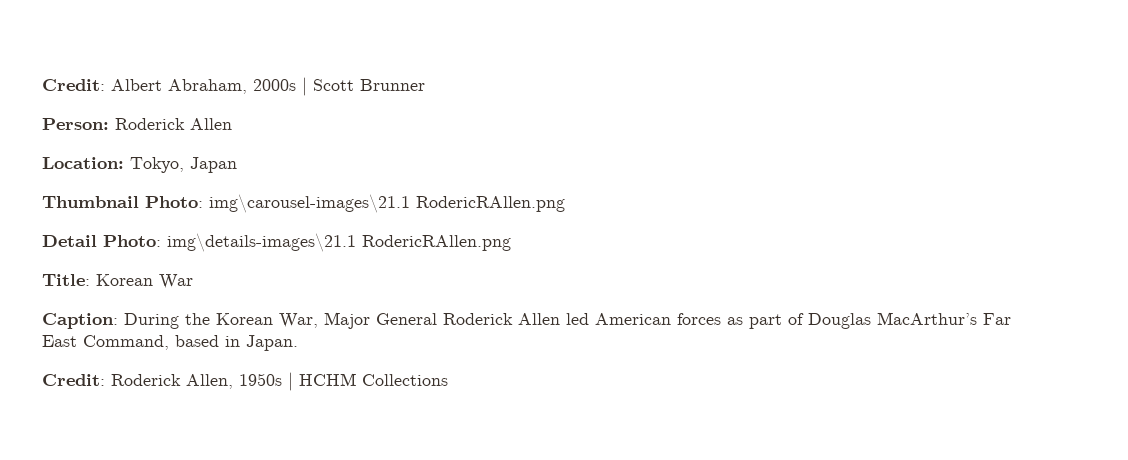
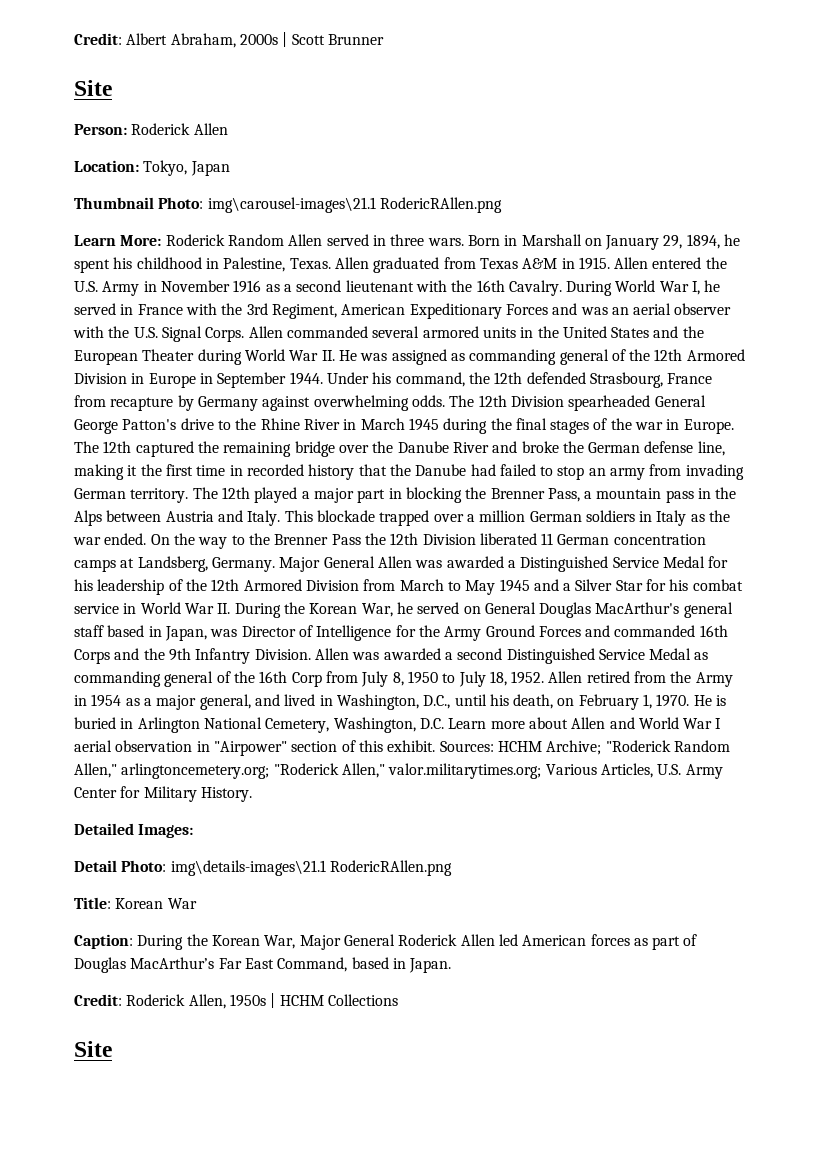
(425, 85) none -> [74,80,112,96] // Site
(565, 204) none -> [74,234,741,250] [74,257,727,273] [74,280,721,296] [74,303,732,319] [73,326,704,342] [74,349,745,365] [74,372,713,388] [74,395,706,411] [74,418,734,434] [74,441,725,457] [74,464,744,480] [74,487,737,503] [74,510,731,526] [73,533,706,549] [74,556,729,572] [74,579,743,595] [74,602,733,618] [74,625,728,641] [74,648,709,664] [74,671,733,687] [74,694,727,710] [74,717,722,733] [74,740,730,756] [74,763,723,779] [74,786,252,802] [74,823,194,838] // Learn More: Roderick Random Allen served in three wars. Born in Marshall on January 29, 1894, he spent his childhood in Palestine, Texas. Allen graduated from Texas A&M in 1915. Allen entered the U.S. Army in November 1916 as a second lieutenant with the 16th Cavalry. During World War I, he served in France with the 3rd Regiment, American Expeditionary Forces and was an aerial observer with the U.S. Signal Corps. Allen commanded several armored units in the United States and the European Theater during World War II. He was assigned as commanding general of the 12th Armored Division in Europe in September 1944. Under his command, the 12th defended Strasbourg, France from recapture by Germany against overwhelming odds. The 12th Division spearheaded General George Patton's drive to the Rhine River in March 1945 during the final stages of the war in Europe. The 12th captured the remaining bridge over the Danube River and broke the German defense line, making it the first time in recorded history that the Danube had failed to stop an army from invading German territory. The 12th played a major part in blocking the Brenner Pass, a mountain pass in the Alps between Austria and Italy. This blockade trapped over a million German soldiers in Italy as the war ended. On the way to the Brenner Pass the 12th Division liberated 11 German concentration camps at Landsberg, Germany. Major General Allen was awarded a Distinguished Service Medal for his leadership of the 12th Armored Division from March to May 1945 and a Silver Star for his combat service in World War II. During the Korean War, he served on General Douglas MacArthur's general staff based in Japan, was Director of Intelligence for the Army Ground Forces and commanded 16th Corps and the 9th Infantry Division. Allen was awarded a second Distinguished Service Medal as commanding general of the 16th Corp from July 8, 1950 to July 18, 1952. Allen retired from the Army in 1954 as a major general, and lived in Washington, D.C., until his death, on February 1, 1970. He is buried in Arlington National Cemetery, Washington, D.C. Learn more about Allen and World War I aerial observation in "Airpower" section of this exhibit. Sources: HCHM Archive; "Roderick Random Allen," arlingtoncemetery.org; "Roderick Allen," valor.militarytimes.org; Various Articles, U.S. Army Center for Military History. // Detailed Images:
(448, 380) none -> [74,1041,112,1057] // Site

